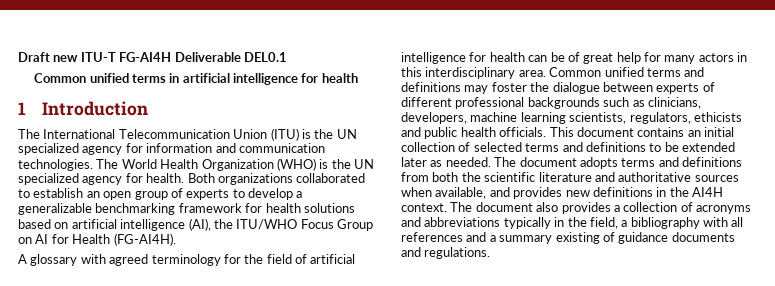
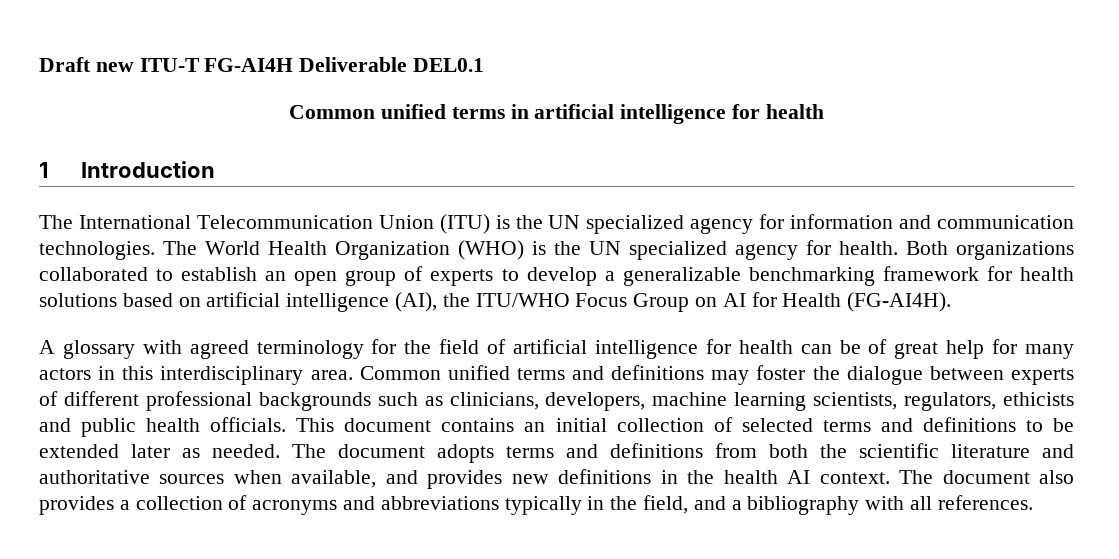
[692,187,723,197] AI4H -> [723,470,811,484] health AI
(618, 223) none -> [693,496,726,510] and
[401,232,735,244] [401,247,491,259] references and a summary existing of guidance documents and regulations. -> [937,495,1033,510] references.

